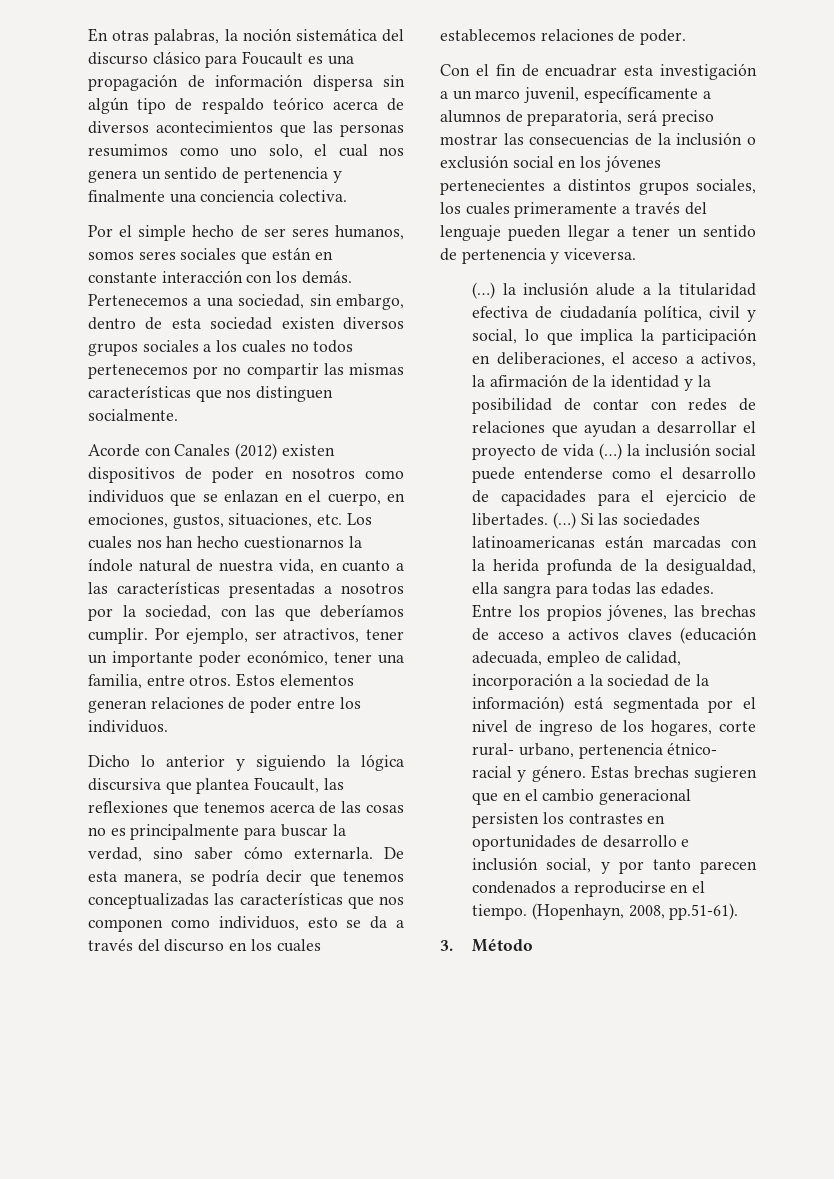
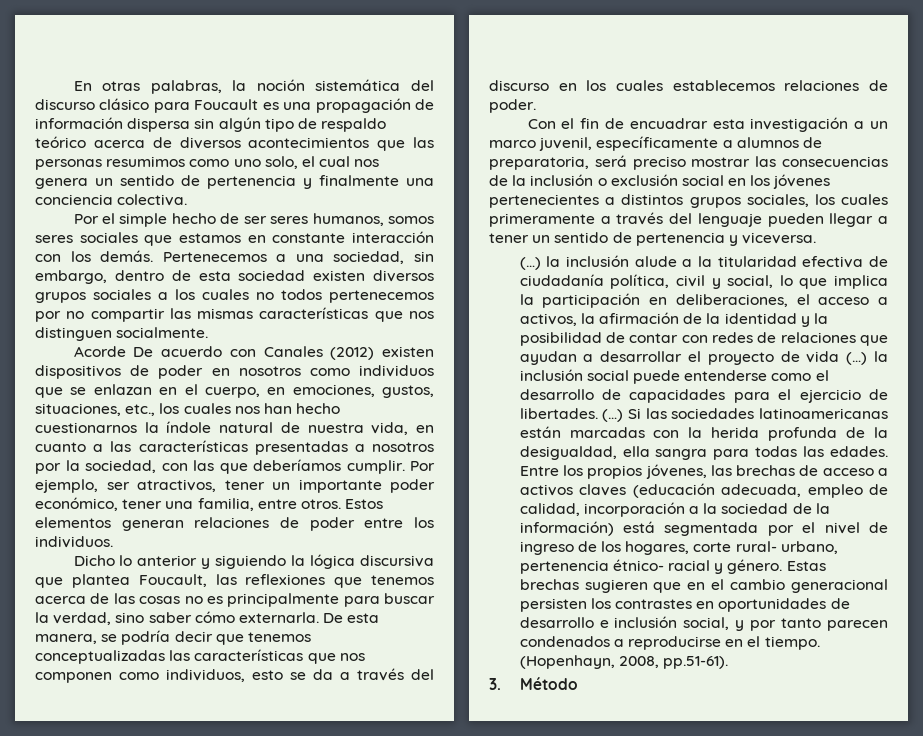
[271,247,311,260] están -> [178,233,241,243] estamos
(140, 450) none -> [133,346,223,357] De acuerdo
[317,513,372,525] etc. Los -> [125,403,180,416] etc., los

